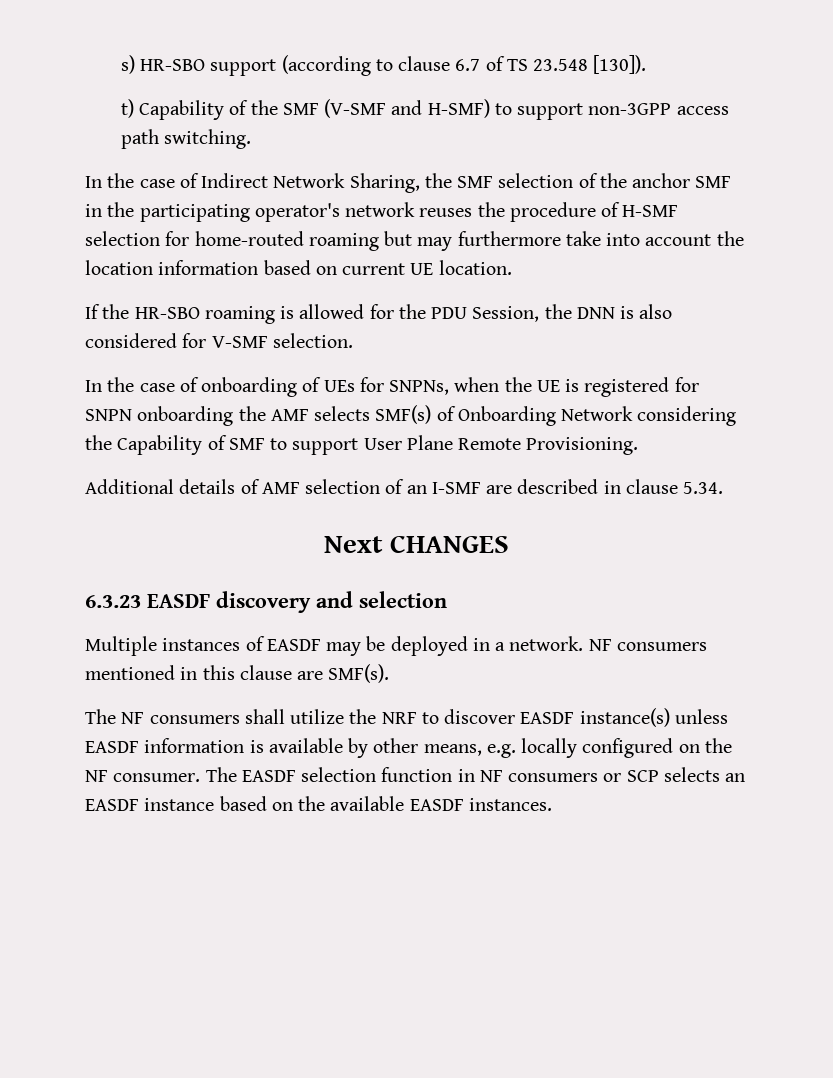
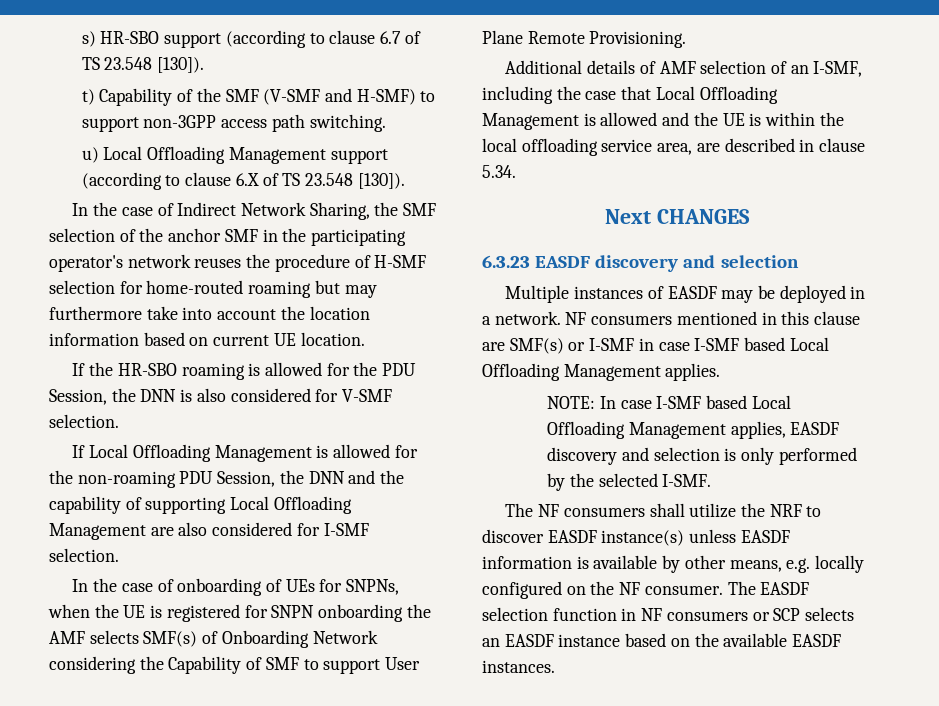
(251, 139) none -> [81,146,388,164] [81,172,405,190] // u) Local Offloading Management support (according to clause 6.X of TS 23.548 [130]).
(353, 340) none -> [72,444,418,462] [49,470,405,488] [49,496,352,514] [49,522,369,540] [49,548,119,562] // If Local Offloading Management is allowed for the non-roaming PDU Session, the DNN and the capability of supporting Local Offloading Management are also considered for I-SMF selection.
[431,482,481,494] I-SMF -> [813,61,863,77] [482,86,778,104] [482,112,844,130] [482,138,693,156] I-SMF, including the case that Local Offloading Management is allowed and the UE is within the local offloading service area,
[328,664,390,683] SMF(s). -> [509,337,829,354] [482,363,721,381] [547,395,791,409] [547,421,840,439] [547,447,857,465] [547,473,712,491] SMF(s) or I-SMF in case I-SMF based Local Offloading Management applies. // NOTE: In case I-SMF based Local Offloading Management applies, EASDF discovery and selection is only performed by the selected I-SMF.

